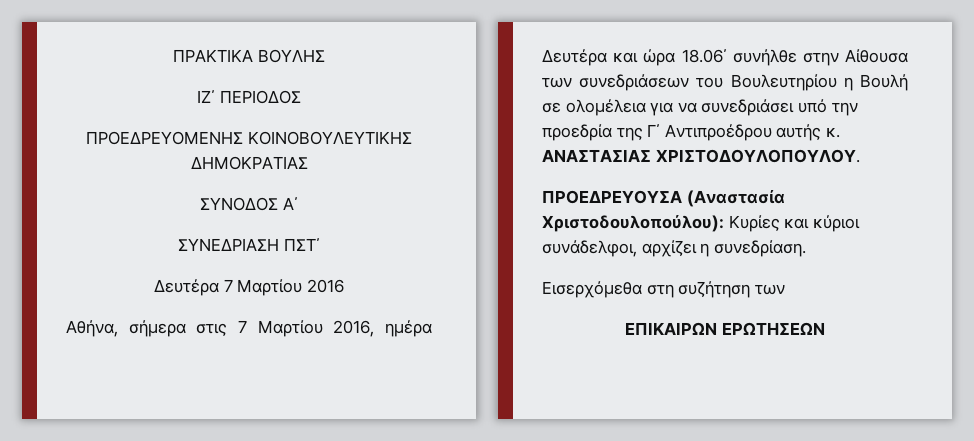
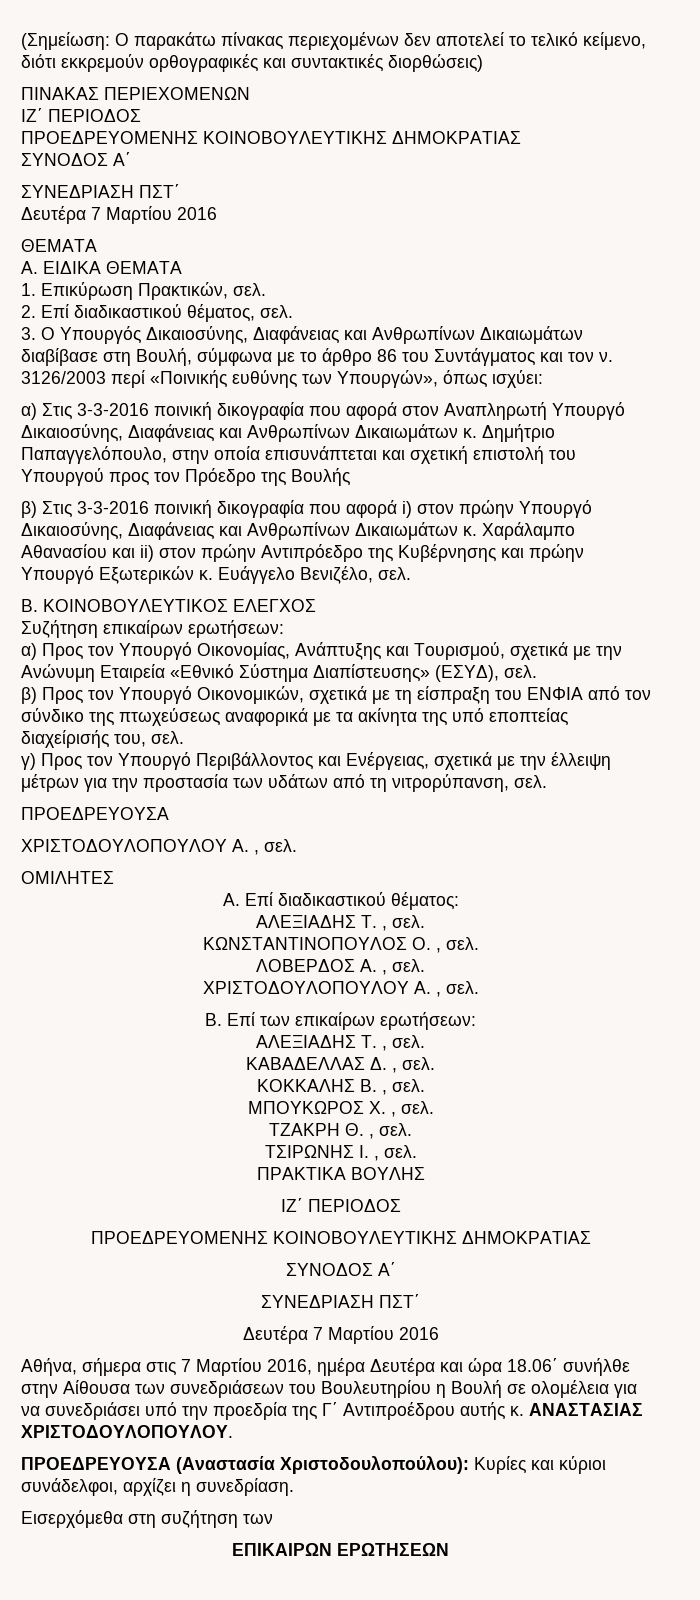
(173, 55) none -> [21,32,646,50] [21,54,483,72] [21,87,250,100] [21,108,141,122] [21,131,521,144] [21,152,131,166] [21,184,180,198] [21,206,217,224] [21,239,97,252] [21,261,182,274] [21,282,266,300] [21,304,293,322] [21,326,583,344] [21,348,613,366] [21,370,543,388] [21,402,625,420] [21,424,555,442] [21,446,576,464] [21,468,350,486] [21,500,592,518] [21,522,575,540] [21,544,584,562] [21,566,411,584] [21,599,316,612] [21,620,284,638] [21,642,622,660] [21,664,537,682] [21,686,651,704] [21,708,568,726] [21,730,184,748] [21,752,611,770] [21,774,547,792] [21,807,169,820] [21,839,297,855] [21,871,114,884] [222,892,459,910] [256,915,425,931] [202,937,479,953] [256,959,425,975] [202,981,479,997] [205,1012,476,1030] [256,1035,425,1051] [246,1057,435,1073] [256,1079,425,1095] [247,1101,434,1117] [269,1123,412,1139] [264,1145,417,1161] (Σημείωση: Ο παρακάτω πίνακας περιεχομένων δεν αποτελεί το τελικό κείμενο, διότι εκκρεμούν ορθογραφικές και συντακτικές διορθώσεις) // ΠΙΝΑΚΑΣ ΠΕΡΙΕΧΟΜΕΝΩΝ // ΙΖ΄ ΠΕΡΙΟΔΟΣ // ΠΡΟΕΔΡΕΥΟΜΕΝΗΣ ΚΟΙΝΟΒΟΥΛΕΥΤΙΚΗΣ ΔΗΜΟΚΡΑΤΙΑΣ // ΣΥΝΟΔΟΣ Α΄ // ΣΥΝΕΔΡΙΑΣΗ ΠΣΤ΄ // Δευτέρα 7 Μαρτίου 2016 // ΘΕΜΑΤΑ // Α. ΕΙΔΙΚΑ ΘΕΜΑΤΑ // 1. Επικύρωση Πρακτικών, σελ. // 2. Επί διαδικαστικού θέματος, σελ. // 3. Ο Υπουργός Δικαιοσύνης, Διαφάνειας και Ανθρωπίνων Δικαιωμάτων διαβίβασε στη Βουλή, σύμφωνα με το άρθρο 86 του Συντάγματος και τον ν. 3126/2003 περί «Ποινικής ευθύνης των Υπουργών», όπως ισχύει: // α) Στις 3-3-2016 ποινική δικογραφία που αφορά στον Αναπληρωτή Υπουργό Δικαιοσύνης, Διαφάνειας και Ανθρωπίνων Δικαιωμάτων κ. Δημήτριο Παπαγγελόπουλο, στην οποία επισυνάπτεται και σχετική επιστολή του Υπουργού προς τον Πρόεδρο της Βουλής // β) Στις 3-3-2016 ποινική δικογραφία που αφορά i) στον πρώην Υπουργό Δικαιοσύνης, Διαφάνειας και Ανθρωπίνων Δικαιωμάτων κ. Χαράλαμπο Αθανασίου και ii) στον πρώην Αντιπρόεδρο της Κυβέρνησης και πρώην Υπουργό Εξωτερικών κ. Ευάγγελο Βενιζέλο, σελ. // Β. ΚΟΙΝΟΒΟΥΛΕΥΤΙΚΟΣ ΕΛΕΓΧΟΣ // Συζήτηση επικαίρων ερωτήσεων: // α) Προς τον Υπουργό Οικονομίας, Ανάπτυξης και Τουρισμού, σχετικά με την Ανώνυμη Εταιρεία «Εθνικό Σύστημα Διαπίστευσης» (ΕΣΥΔ), σελ. // β) Προς τον Υπουργό Οικονομικών, σχετικά με τη είσπραξη του ΕΝΦΙΑ από τον σύνδικο της πτωχεύσεως αναφορικά με τα ακίνητα της υπό εποπτείας διαχείρισής του, σελ. // γ) Προς τον Υπουργό Περιβάλλοντος και Ενέργειας, σχετικά με την έλλειψη μέτρων για την προστασία των υδάτων από τη νιτρορύπανση, σελ. // ΠΡΟΕΔΡΕΥΟΥΣΑ // ΧΡΙΣΤΟΔΟΥΛΟΠΟΥΛΟΥ Α. , σελ. // ΟΜΙΛΗΤΕΣ // Α. Επί διαδικαστικού θέματος: // ΑΛΕΞΙΑΔΗΣ Τ. , σελ. // ΚΩΝΣΤΑΝΤΙΝΟΠΟΥΛΟΣ Ο. , σελ. // ΛΟΒΕΡΔΟΣ Α. , σελ. // ΧΡΙΣΤΟΔΟΥΛΟΠΟΥΛΟΥ Α. , σελ. // Β. Επί των επικαίρων ερωτήσεων: // ΑΛΕΞΙΑΔΗΣ Τ. , σελ. // ΚΑΒΑΔΕΛΛΑΣ Δ. , σελ. // ΚΟΚΚΑΛΗΣ Β. , σελ. // ΜΠΟΥΚΩΡΟΣ Χ. , σελ. // ΤΖΑΚΡΗ Θ. , σελ. // ΤΣΙΡΩΝΗΣ Ι. , σελ. //

